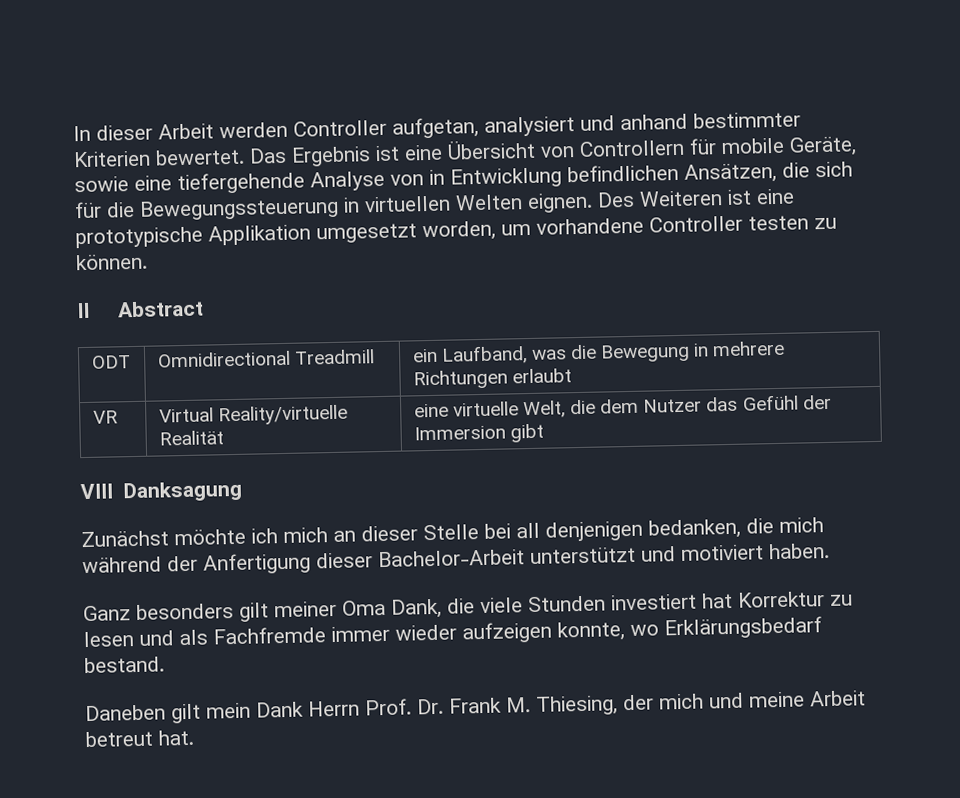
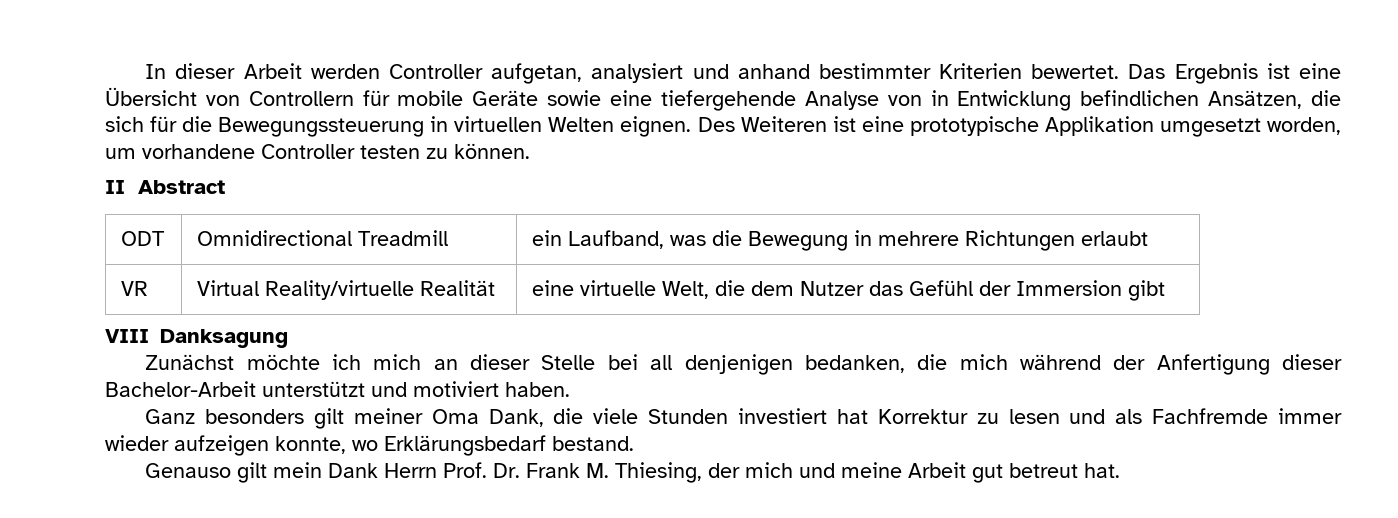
[789,136,857,157] Geräte, -> [472,90,539,106] Geräte
[85,704,166,722] Daneben -> [145,463,232,478] Genauso
(866, 698) none -> [972,464,1004,483] gut

